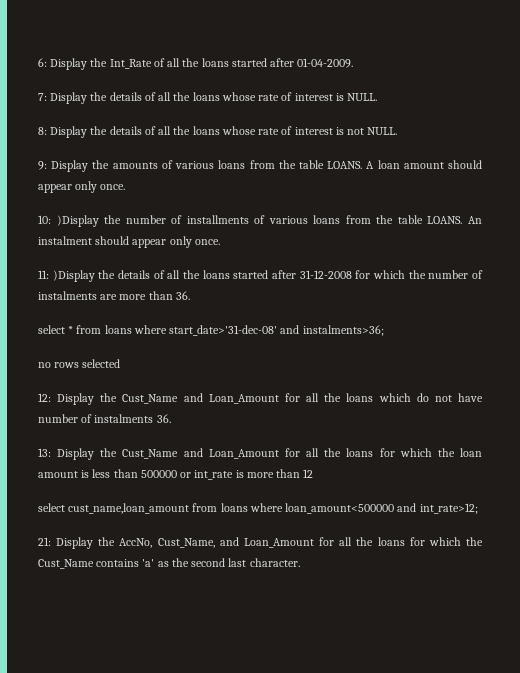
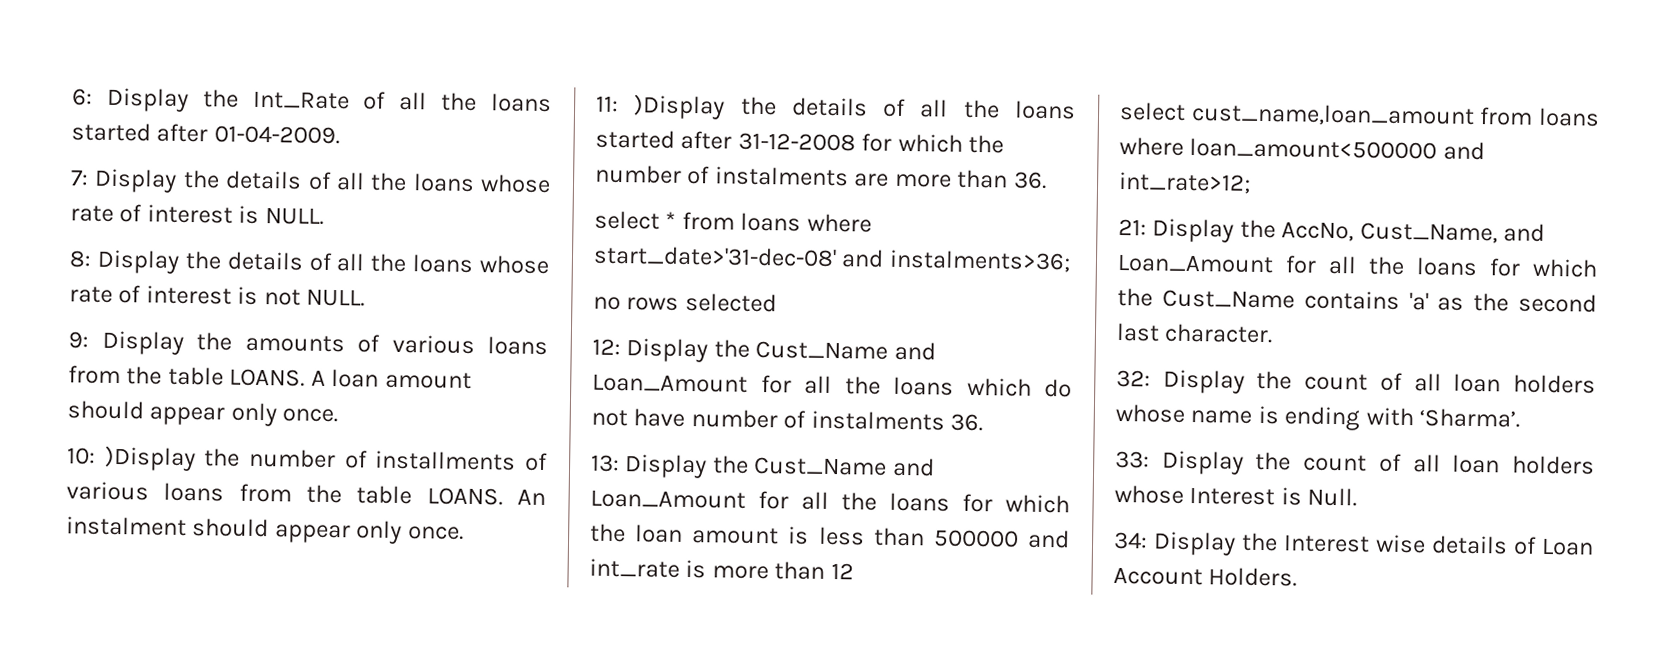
[180,472,192,478] or -> [1027,529,1070,549] and
(300, 562) none -> [1116,369,1596,394] [1115,403,1521,431] [1115,450,1595,475] [1114,484,1358,507] [1113,531,1594,556] [1113,566,1298,587] // 32: Display the count of all loan holders whose name is ending with ‘Sharma’. // 33: Display the count of all loan holders whose Interest is Null. // 34: Display the Interest wise details of Loan Account Holders.

